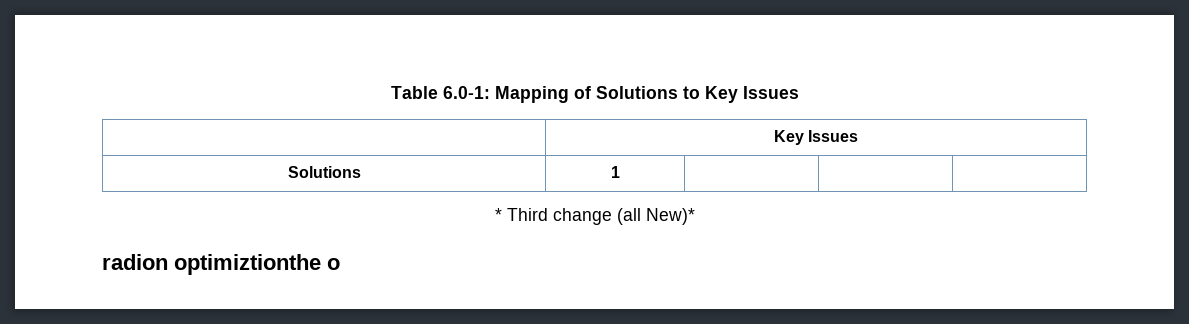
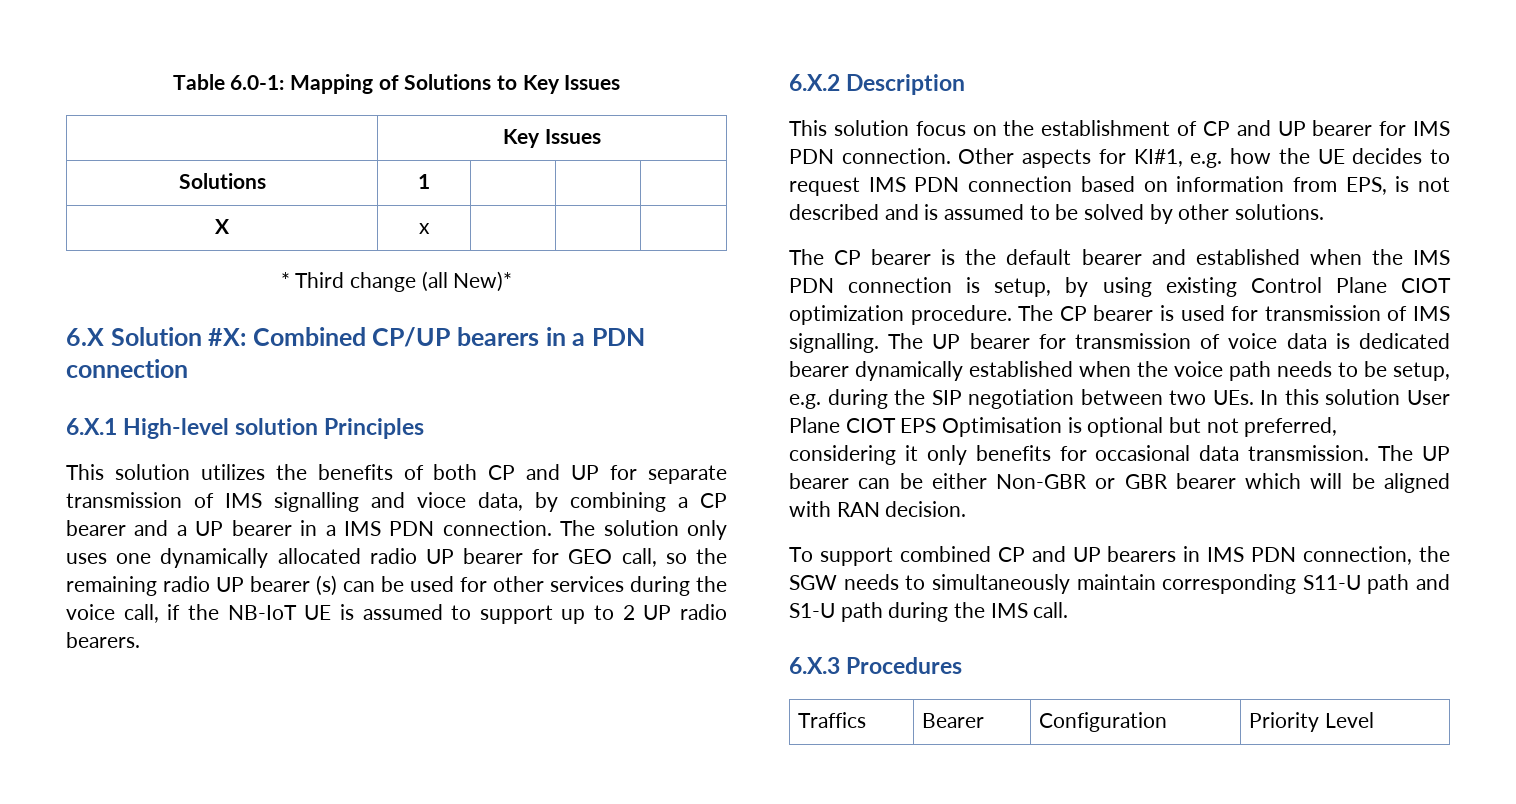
(620, 172) none -> [215,219,230,234] [419,223,430,234] // X | x | | |
[102,254,340,275] radion optimiztionthe o -> [66,327,645,347] [66,359,188,378] [66,418,425,439] [66,464,727,484] [66,492,727,512] [66,520,727,540] [66,548,727,568] [66,575,727,596] [66,604,727,624] [66,632,140,648] [789,74,966,95] [789,120,1450,136] [789,148,1450,168] [789,176,1450,196] [789,204,1325,224] [789,249,1450,265] [789,277,1451,297] [789,305,1451,325] [789,333,1450,353] [789,361,1450,381] [789,389,1450,409] [789,417,1338,437] [789,445,1450,465] [789,473,1450,493] [789,501,967,517] [789,546,1450,566] [789,574,1450,594] [789,602,1069,622] [789,657,963,674] [798,712,867,728] [922,713,985,728] [1039,712,1168,732] [1249,712,1374,732] 6.X Solution #X: Combined CP/UP bearers in a PDN connection // 6.X.1 High-level solution Principles // This solution utilizes the benefits of both CP and UP for separate transmission of IMS signalling and vioce data, by combining a CP bearer and a UP bearer in a IMS PDN connection. The solution only uses one dynamically allocated radio UP bearer for GEO call, so the remaining radio UP bearer (s) can be used for other services during the voice call, if the NB-IoT UE is assumed to support up to 2 UP radio bearers. // 6.X.2 Description // This solution focus on the establishment of CP and UP bearer for IMS PDN connection. Other aspects for KI#1, e.g. how the UE decides to request IMS PDN connection based on information from EPS, is not described and is assumed to be solved by other solutions. // The CP bearer is the default bearer and established when the IMS PDN connection is setup, by using existing Control Plane CIOT optimization procedure. The CP bearer is used for transmission of IMS signalling. The UP bearer for transmission of voice data is dedicated bearer dynamically established when the voice path needs to be setup, e.g. during the SIP negotiation between two UEs. In this solution User Plane CIOT EPS Optimisation is optional but not preferred, considering it only benefits for occasional data transmission. The UP bearer can be either Non-GBR or GBR bearer which will be aligned with RAN decision. // To support combined CP and UP bearers in IMS PDN connection, the SGW needs to simultaneously maintain corresponding S11-U path and S1-U path during the IMS call. // 6.X.3 Procedures // Traffics | Bearer | Configuration | Priority Level

